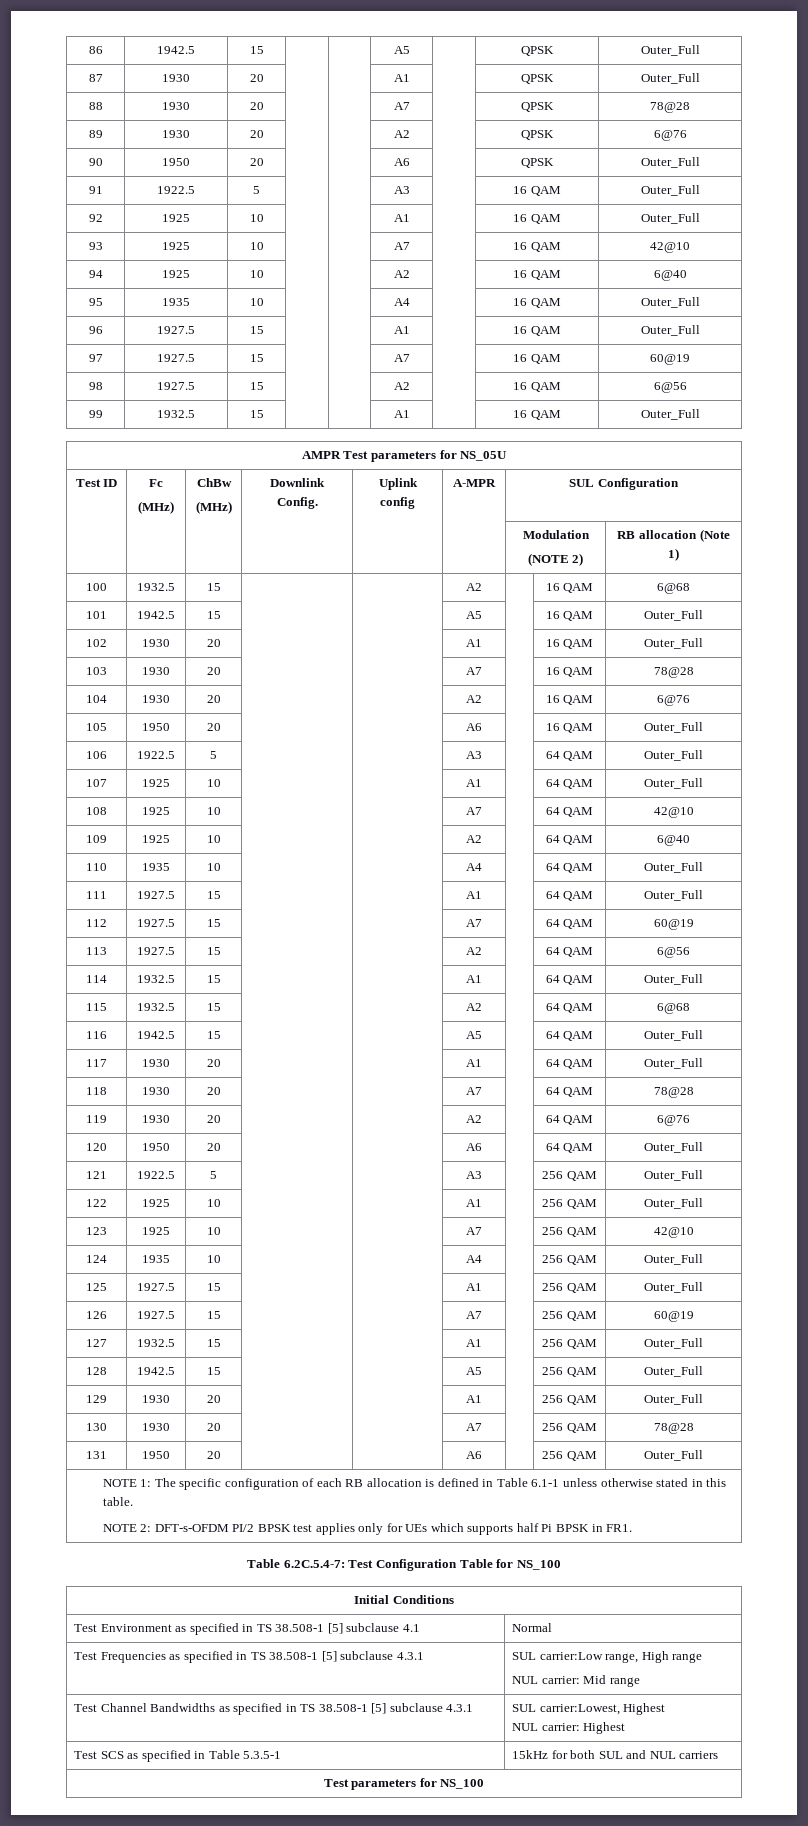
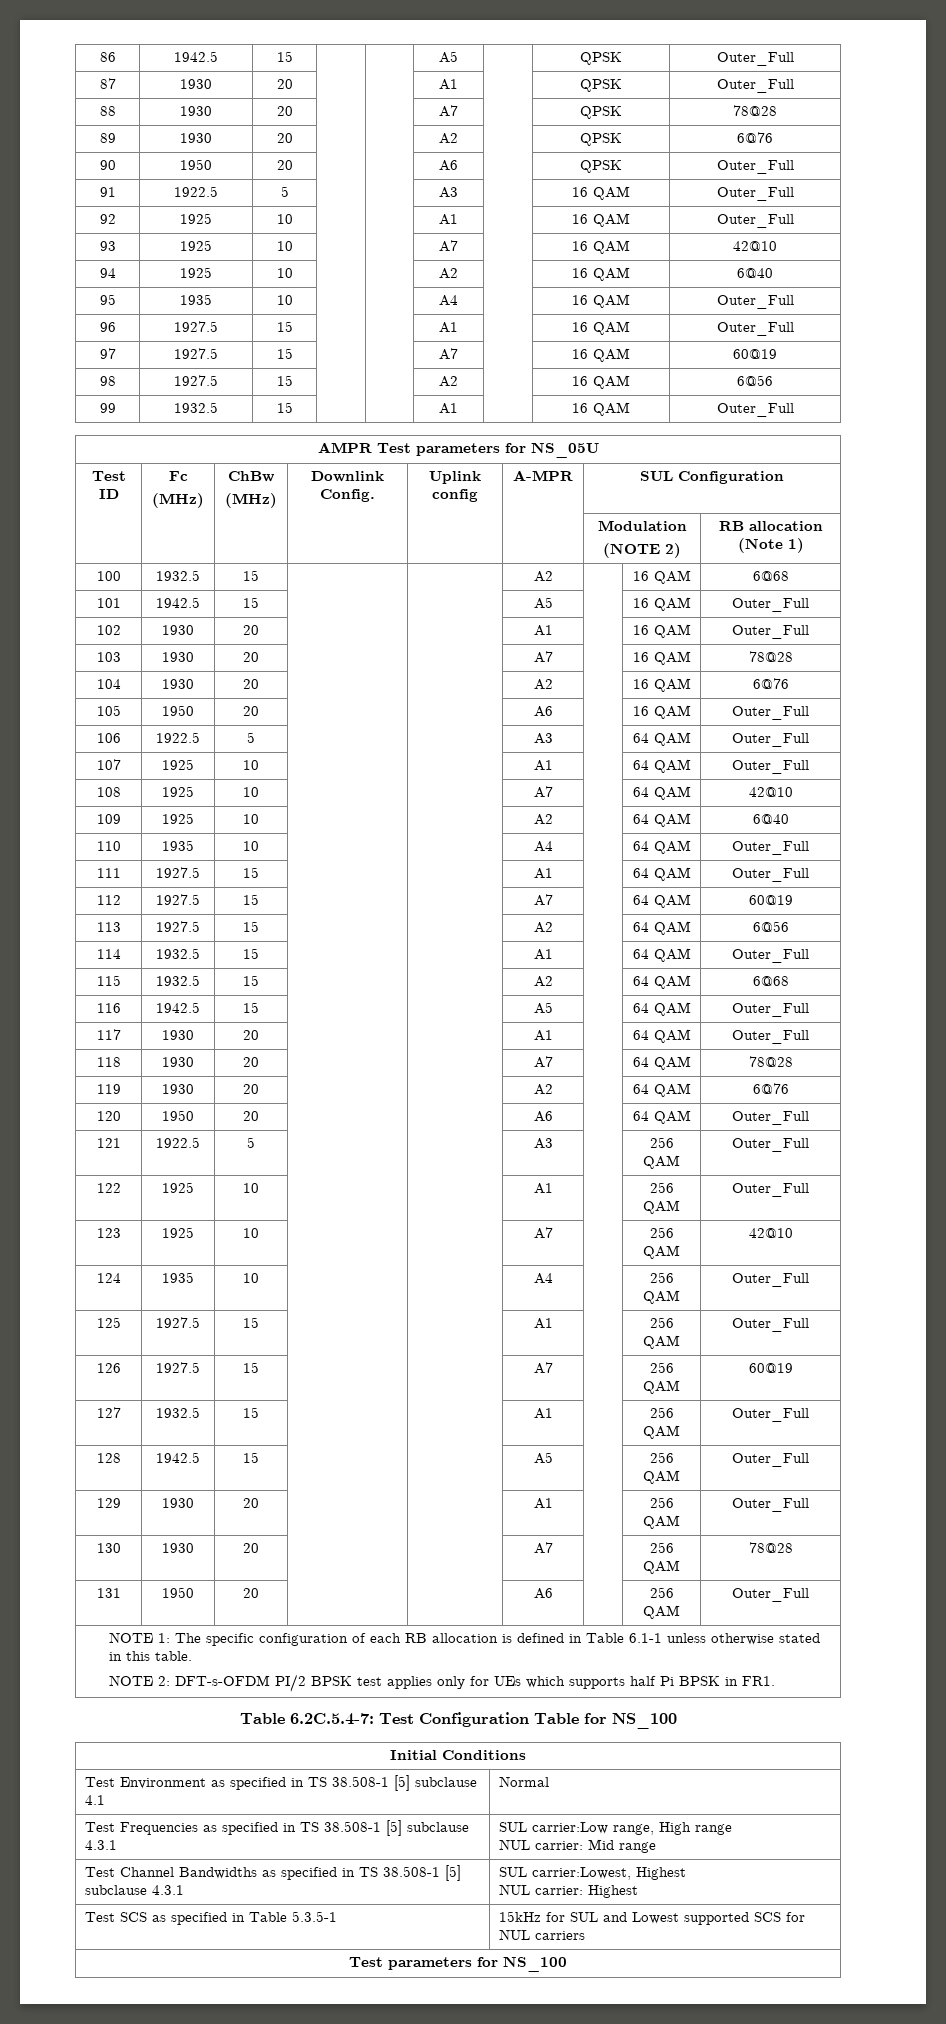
[570,1750,596,1759] both -> (566, 1917) none
(647, 1754) none -> [632,1912,806,1925] Lowest supported SCS for

